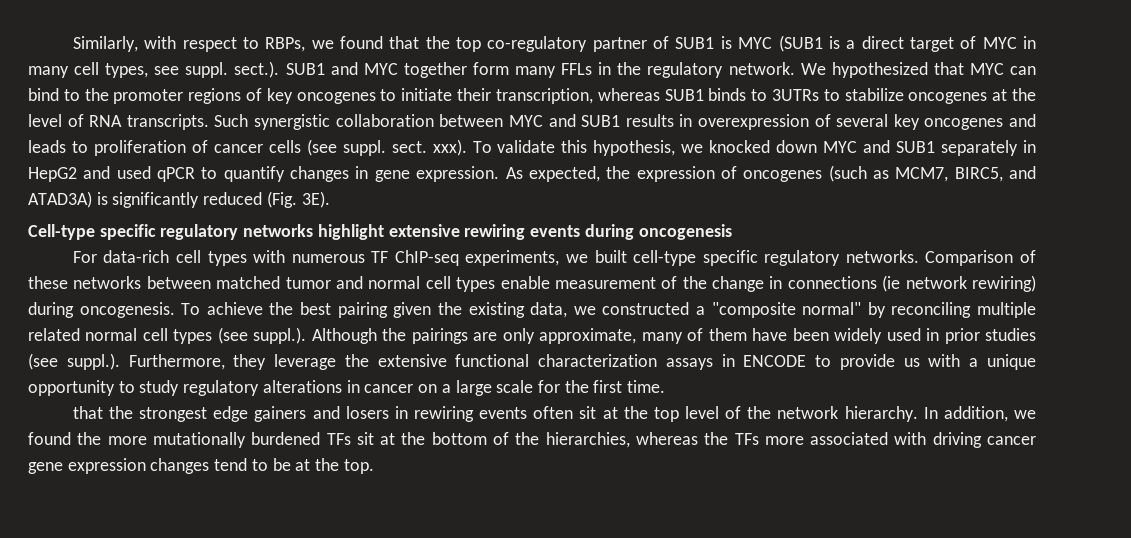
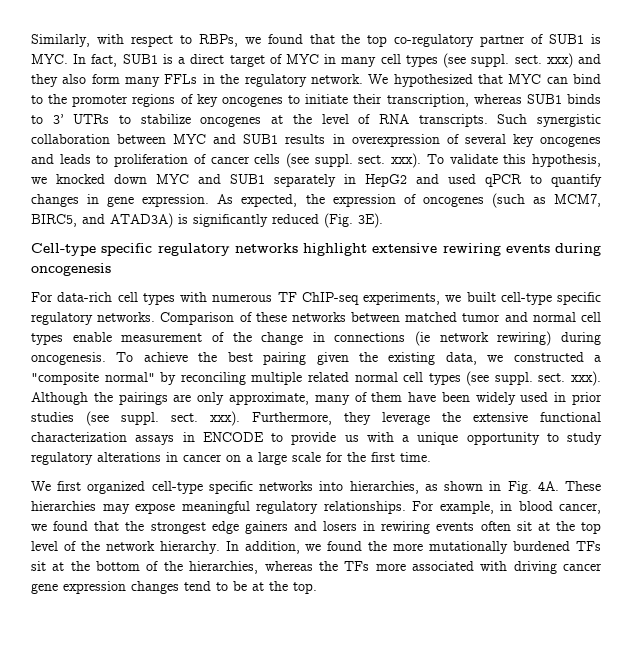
[738,35,823,52] MYC (SUB1 -> [31,54,158,67] MYC. In fact, SUB1
[105,61,467,78] types, see suppl. sect.). SUB1 and MYC together -> [405,53,601,68] [31,74,87,87] types (see suppl. sect. xxx) and they also
[771,89,819,101] 3UTRs -> [52,114,110,124] 3’ UTRs
[253,327,307,344] suppl.). -> [494,371,601,386] suppl. sect. xxx).
[66,353,120,370] suppl.). -> [121,411,240,426] suppl. sect. xxx).
(666, 386) none -> [31,481,601,494] [31,501,601,514] [31,521,89,531] We first organized cell-type specific networks into hierarchies, as shown in Fig. 4A. These hierarchies may expose meaningful regulatory relationships. For example, in blood cancer, we found

